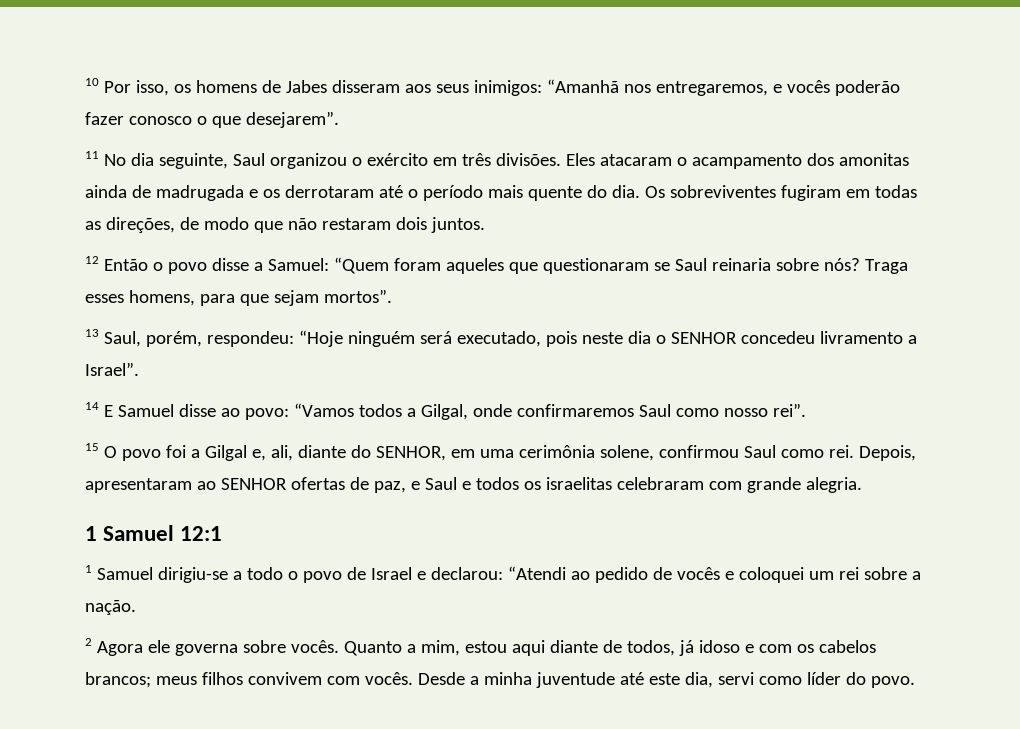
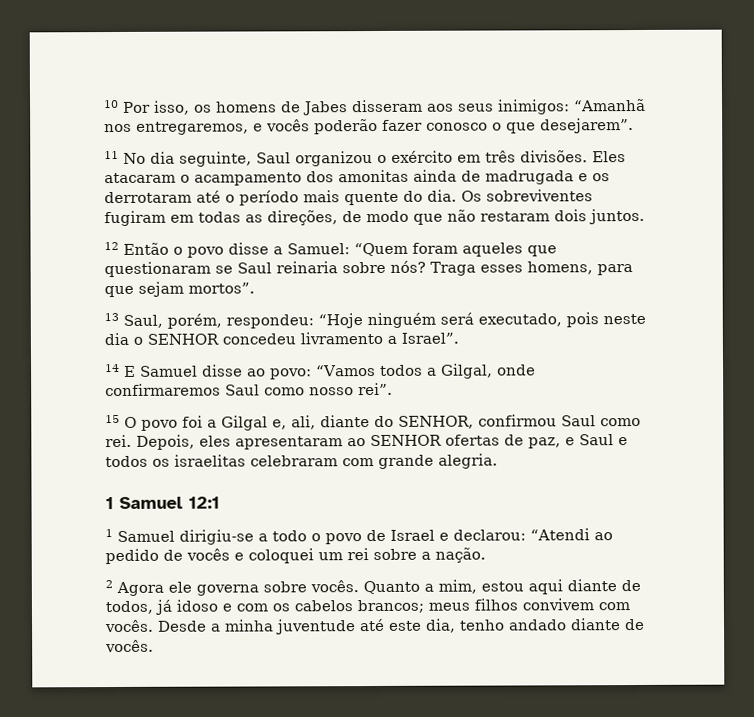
[450,445,654,461] em uma cerimônia solene, -> (474, 422) none
(916, 453) none -> [199,435,231,447] eles
[717,672,915,688] servi como líder do povo. -> [460,618,645,631] [105,639,154,653] tenho andado diante de vocês.

